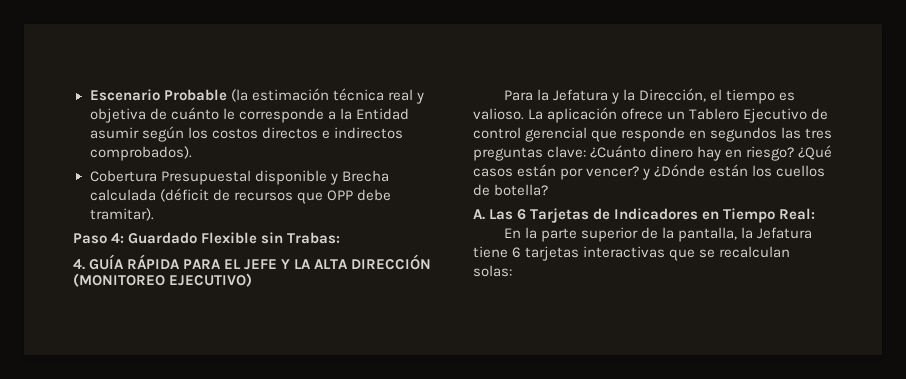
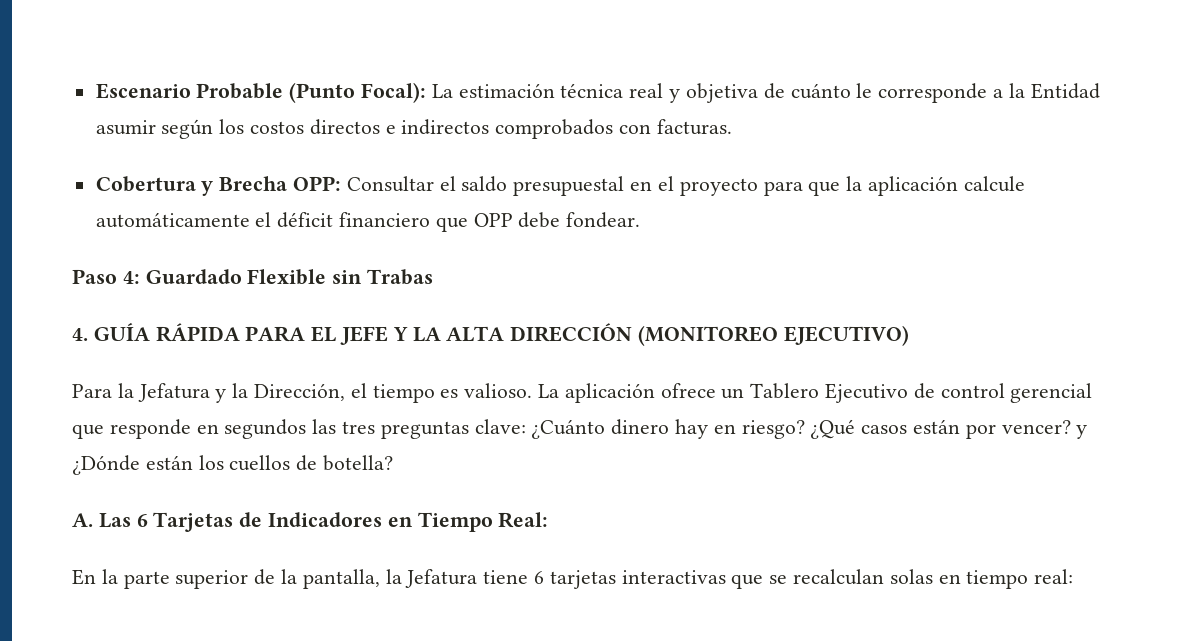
[230,89,248,102] (la -> [289,82,453,103] (Punto Focal): La
[89,146,192,161] [89,170,389,185] [89,188,293,202] comprobados). // Cobertura Presupuestal disponible y Brecha calculada (déficit de recursos -> [495,119,732,139] [95,176,1025,196] [95,212,431,228] comprobados con facturas. // Cobertura y Brecha OPP: Consultar el saldo presupuestal en el proyecto para que la aplicación calcule automáticamente el déficit financiero
[89,208,154,221] tramitar). -> [566,212,641,228] fondear.
[287,232,341,244] Trabas: -> [367,269,434,285] Trabas
[473,265,512,277] solas: -> [889,569,1074,589] solas en tiempo real:

